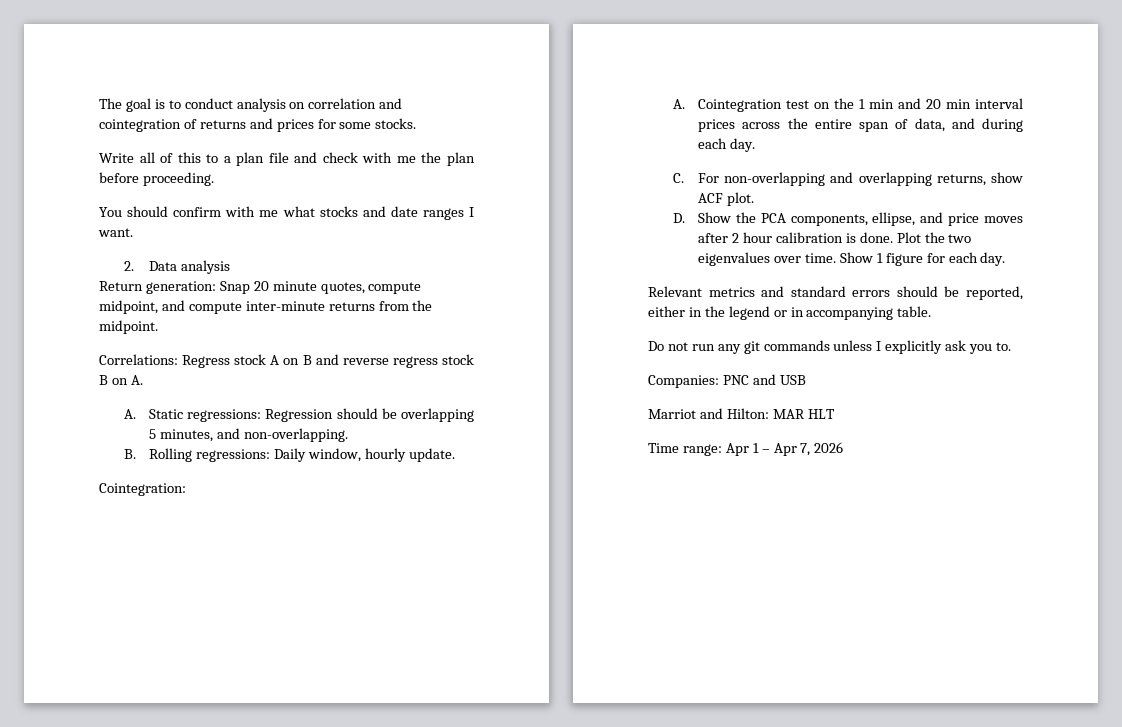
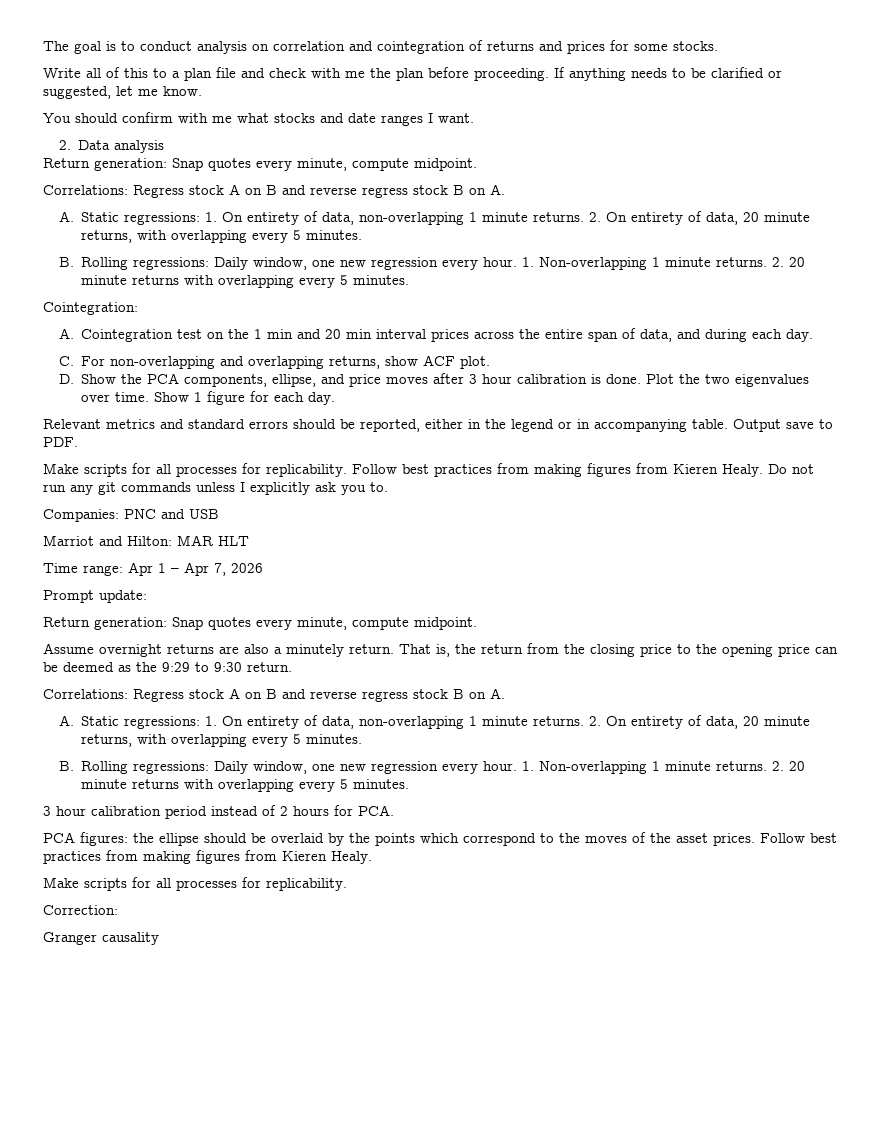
(214, 179) none -> [554,67,782,81] [43,86,202,99] If anything needs to be clarified or suggested, let me know.
[253,281,422,294] [99,300,433,314] 20 minute quotes, compute midpoint, and compute inter-minute returns from the -> [208,158,409,171] quotes every minute, compute
[265,408,474,422] [149,428,348,442] [124,448,455,462] Regression should be overlapping 5 minutes, and non-overlapping. // B. Rolling regressions: Daily window, hourly update. -> [205,211,811,225] [81,230,363,243] [59,257,806,270] [81,275,410,288] 1. On entirety of data, non-overlapping 1 minute returns. 2. On entirety of data, 20 minute returns, with overlapping every 5 minutes. // B. Rolling regressions: Daily window, one new regression every hour. 1. Non-overlapping 1 minute returns. 2. 20 minute returns with overlapping every 5 minutes.
[732,233,740,243] 2 -> [469,374,478,384] 3
(932, 311) // -> [733,419,833,432] [43,437,78,447] [43,463,763,477] Output save to PDF. // Make scripts for all processes for replicability. Follow best practices from making figures from Kieren Healy.
(844, 447) none -> [43,590,147,603] [43,617,477,630] [43,643,838,657] [43,662,292,672] [43,688,505,702] [59,715,811,729] [81,734,363,747] [59,761,806,774] [81,779,410,792] [43,805,394,819] [43,832,837,846] [43,850,372,864] [43,877,347,891] [43,905,118,915] [43,932,159,945] // Prompt update: // Return generation: Snap quotes every minute, compute midpoint. // Assume overnight returns are also a minutely return. That is, the return from the closing price to the opening price can be deemed as the 9:29 to 9:30 return. // Correlations: Regress stock A on B and reverse regress stock B on A. // A. Static regressions: 1. On entirety of data, non-overlapping 1 minute returns. 2. On entirety of data, 20 minute returns, with overlapping every 5 minutes. // B. Rolling regressions: Daily window, one new regression every hour. 1. Non-overlapping 1 minute returns. 2. 20 minute returns with overlapping every 5 minutes. // 3 hour calibration period instead of 2 hours for PCA. // PCA figures: the ellipse should be overlaid by the points which correspond to the moves of the asset prices. Follow best practices from making figures from Kieren Healy. // Make scripts for all processes for replicability. // Correction: // Granger causality

